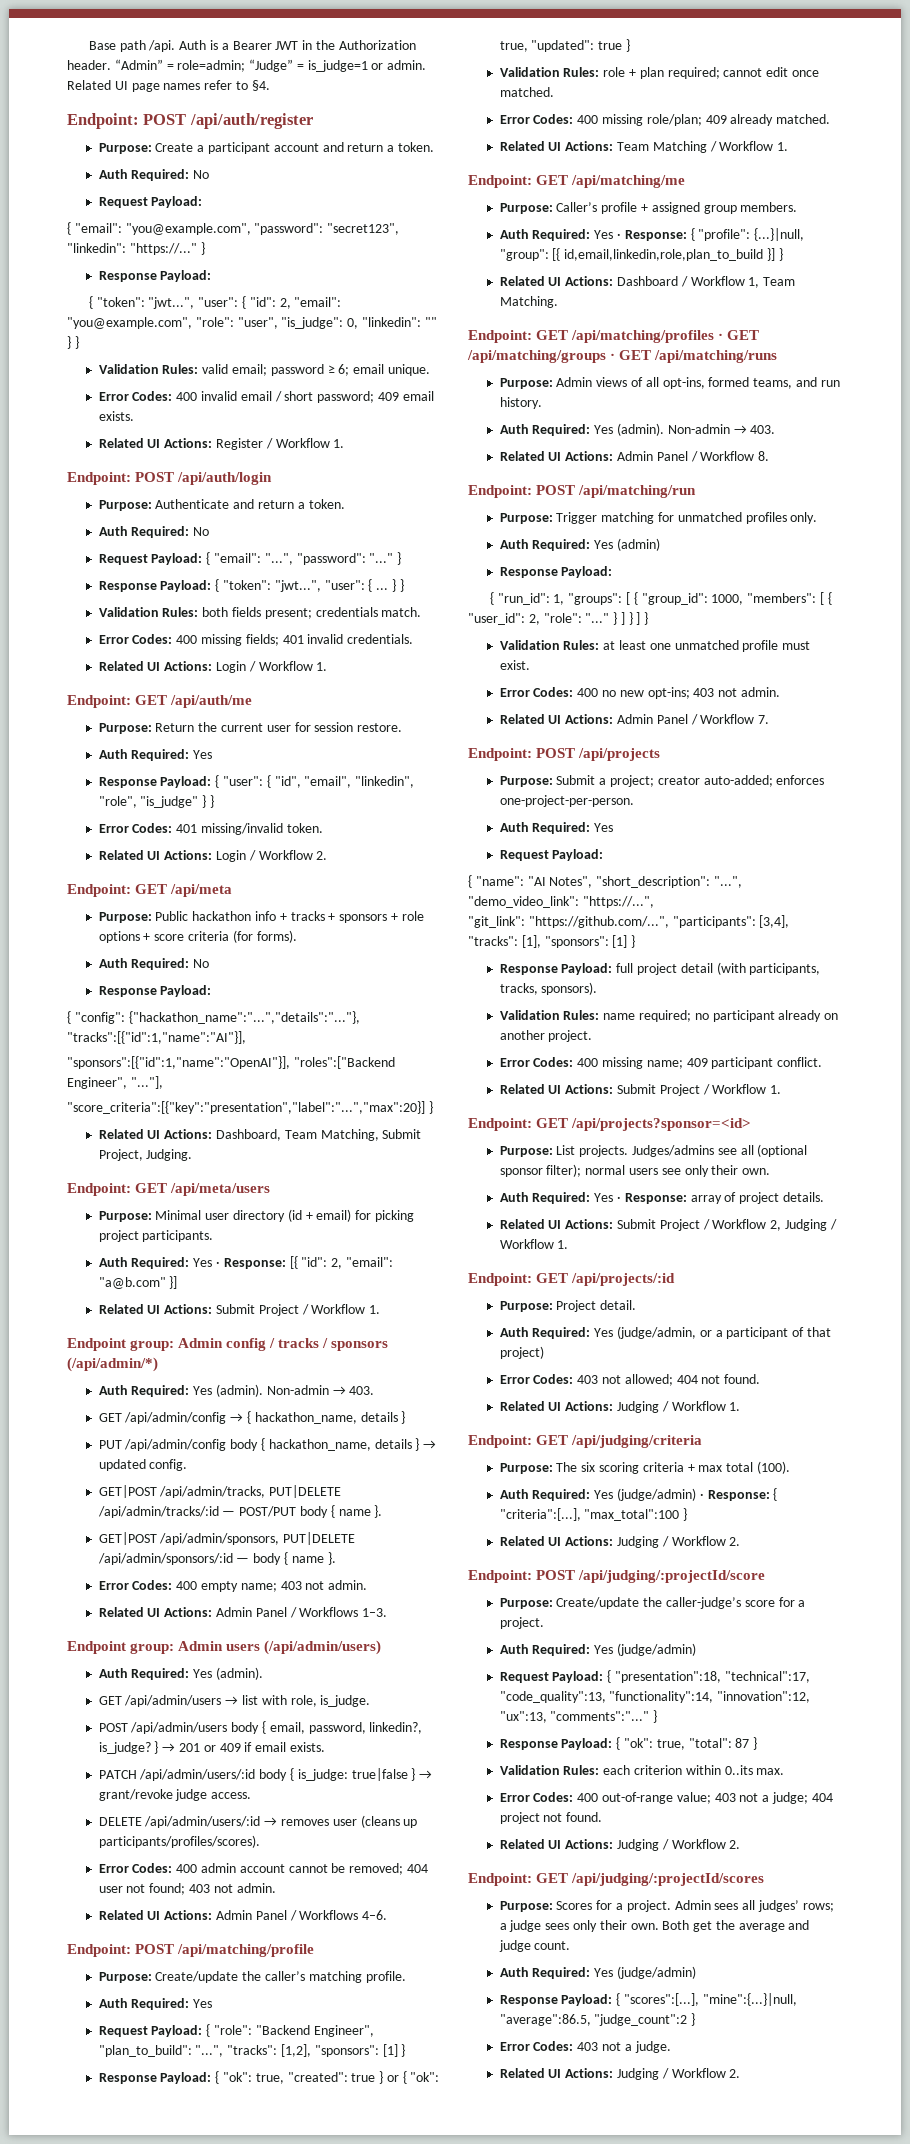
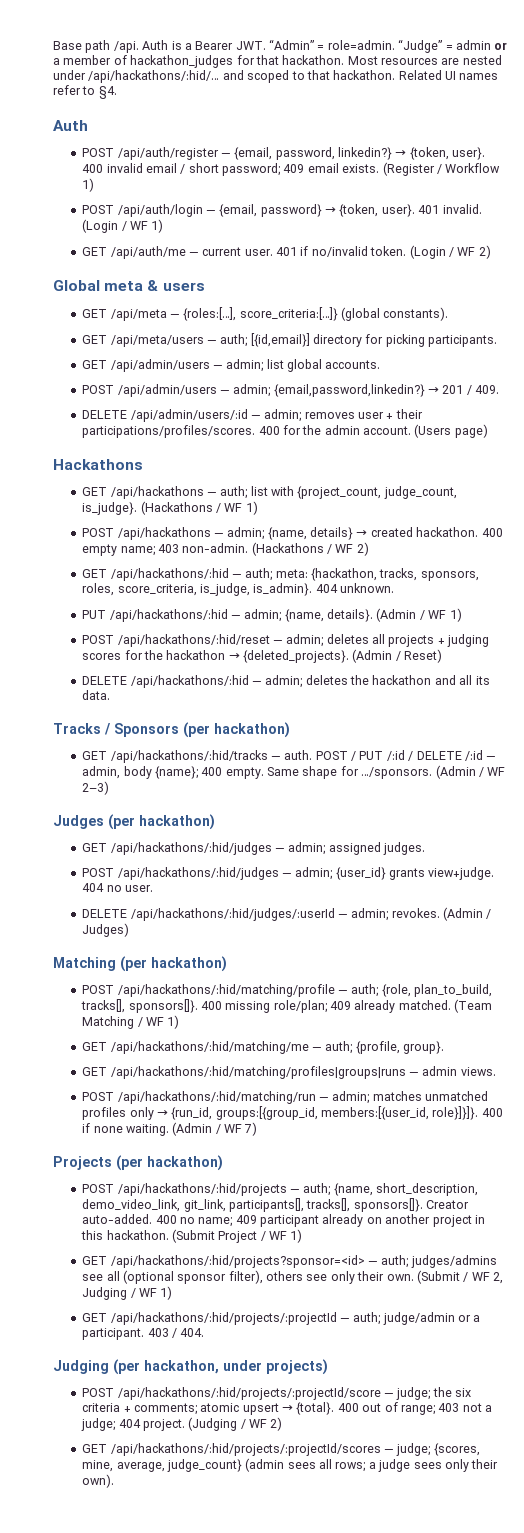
[275,40,416,50] [67,60,111,70] JWT in the Authorization header. -> [235,41,266,50] JWT.
[177,60,246,72] role=admin; -> [327,40,395,50] role=admin.
[307,60,427,72] [67,80,160,92] is_judge=1 or admin. Related UI page -> [455,40,508,50] [53,55,502,68] [53,70,456,83] admin or a member of hackathon_judges for that hackathon. Most resources are nested under /api/hackathons/:hid/… and scoped to that hackathon. Related UI
[67,113,139,129] Endpoint: -> [53,120,88,131] Auth //
[98,142,434,154] [98,169,210,181] [98,196,203,208] [67,222,400,235] [67,242,205,255] [98,270,212,282] [88,296,342,309] [67,317,437,329] [67,336,79,349] [98,364,430,376] [98,391,173,401] // Purpose: Create a participant account and return a token. // Auth Required: No // Request Payload: // { "email": "you@example.com", "password": "secret123", "linkedin": "https://..." } // Response Payload: // { "token": "jwt...", "user": { "id": 2, "email": "you@example.com", "role": "user", "is_judge": 0, "linkedin": "" } } // Validation Rules: valid email; password ≥ 6; email unique. // Error Codes: -> [220,147,486,160] — {email, password, linkedin?} → {token, user}.
[98,438,345,450] [67,472,273,485] [98,499,345,511] [98,526,210,538] [98,552,402,565] [98,579,404,592] [98,607,422,619] [98,634,414,646] [98,661,328,673] [67,695,253,708] [98,722,403,734] [98,749,213,761] [98,775,415,788] [98,795,215,808] [98,823,323,835] [98,850,328,862] [67,884,233,897] [98,911,424,923] [98,930,297,943] [98,958,210,970] [98,985,212,997] [67,1011,360,1024] [67,1031,246,1044] [67,1056,395,1069] [67,1076,163,1089] [67,1101,433,1114] [98,1129,422,1141] [98,1149,193,1161] [67,1183,271,1196] [98,1209,352,1222] // Related UI Actions: Register / Workflow 1. // Endpoint: POST /api/auth/login // Purpose: Authenticate and return a token. // Auth Required: No // Request Payload: { "email": "...", "password": "..." } // Response Payload: { "token": "jwt...", "user": { ... } } // Validation Rules: both fields present; credentials match. // Error Codes: 400 missing fields; 401 invalid credentials. // Related UI Actions: Login / Workflow 1. // Endpoint: GET /api/auth/me // Purpose: Return the current user for session restore. // Auth Required: Yes // Response Payload: { "user": { "id", "email", "linkedin", "role", "is_judge" } } // Error Codes: 401 missing/invalid token. // Related UI Actions: Login / Workflow 2. // Endpoint: GET /api/meta // Purpose: Public hackathon info + tracks + sponsors + role options + score criteria (for forms). // Auth Required: No // Response Payload: // { "config": {"hackathon_name":"...","details":"..."}, "tracks":[{"id":1,"name":"AI"}], // "sponsors":[{"id":1,"name":"OpenAI"}], "roles":["Backend Engineer", "..."], // "score_criteria":[{"key":"presentation","label":"...","max":20}] } // Related UI Actions: Dashboard, Team Matching, Submit Project, Judging. // Endpoint: GET /api/meta/users // Purpose: Minimal user directory (id + email) -> [382,162,501,176] [82,178,95,192] [82,204,482,217] [82,219,164,233] [82,245,491,259] [53,280,205,291] [82,307,449,321] [82,333,363,347] (Register / Workflow 1) // POST /api/auth/login — {email, password} → {token, user}. 401 invalid. (Login / WF 1) // GET /api/auth/me — current user. 401 if no/invalid token. (Login / WF 2) // Global meta & users // GET /api/meta — {roles:[…], score_criteria:[…]} (global constants). // GET /api/meta/users — auth; [{id,email}] directory
[98,1230,139,1242] project -> (425, 340) none
[98,1256,393,1269] [98,1276,178,1289] [98,1304,381,1316] [67,1338,389,1351] [67,1357,158,1372] [98,1384,375,1397] [98,1411,406,1424] [98,1438,437,1451] [98,1459,188,1471] [98,1485,342,1498] [97,1505,383,1518] [98,1532,356,1545] [97,1552,336,1565] [98,1580,368,1592] [98,1607,388,1618] [67,1640,382,1655] [98,1667,264,1680] [98,1695,371,1707] [98,1721,423,1734] [98,1741,325,1754] [98,1768,433,1781] [98,1789,252,1801] [98,1815,418,1828] [98,1835,260,1848] [98,1863,428,1875] [98,1883,276,1895] [98,1910,388,1921] [67,1944,315,1957] [98,1971,406,1983] [98,1998,213,2010] [98,2024,374,2037] [98,2044,406,2057] [98,2071,440,2084] [499,39,631,52] [499,67,819,79] [499,87,554,97] [499,114,574,124] Auth Required: Yes · Response: [{ "id": 2, "email": "a@b.com" }] // Related UI Actions: Submit Project / Workflow 1. // Endpoint group: Admin config / tracks / sponsors (/api/admin/*) // Auth Required: Yes (admin). Non-admin → 403. // GET /api/admin/config → { hackathon_name, details } // PUT /api/admin/config body { hackathon_name, details } → updated config. // GET|POST /api/admin/tracks, PUT|DELETE /api/admin/tracks/:id — POST/PUT body { name }. // GET|POST /api/admin/sponsors, PUT|DELETE /api/admin/sponsors/:id — body { name }. // Error Codes: 400 empty name; 403 not admin. // Related UI Actions: Admin Panel / Workflows 1–3. // Endpoint group: Admin users (/api/admin/users) // Auth Required: Yes (admin). // GET /api/admin/users → list with role, is_judge. // POST /api/admin/users body { email, password, linkedin?, is_judge? } → 201 or 409 if email exists. // PATCH /api/admin/users/:id body { is_judge: true|false } → grant/revoke judge access. // DELETE /api/admin/users/:id → removes user (cleans up participants/profiles/scores). // Error Codes: 400 admin account cannot be removed; 404 user not found; 403 not admin. // Related UI Actions: Admin Panel / Workflows 4–6. // Endpoint: POST /api/matching/profile // Purpose: Create/update the caller’s matching profile. // Auth Required: Yes // Request Payload: { "role": "Backend Engineer", "plan_to_build": "...", "tracks": [1,2], "sponsors": [1] } // Response Payload: { "ok": true, "created": true } or { "ok": true, "updated": true } // Validation Rules: role + plan required; cannot edit once matched. // Error Codes: -> [82,359,381,372] [82,384,500,397] [82,409,423,422] [82,424,488,438] [53,459,143,470] [82,486,457,499] [82,501,258,515] [82,527,503,540] [82,542,369,556] [82,568,479,581] [82,583,395,596] [82,608,462,622] [82,634,490,647] [82,649,443,663] [82,675,490,688] [82,690,111,700] [53,722,290,738] [82,750,497,763] [82,765,506,779] [82,781,110,795] [53,814,215,830] [82,842,426,855] [82,867,495,880] [82,883,153,892] [82,907,492,921] [82,923,130,937] [53,956,227,972] [82,984,493,997] [81,999,198,1013] GET /api/admin/users — admin; list global accounts. // POST /api/admin/users — admin; {email,password,linkedin?} → 201 / 409. // DELETE /api/admin/users/:id — admin; removes user + their participations/profiles/scores. 400 for the admin account. (Users page) // Hackathons // GET /api/hackathons — auth; list with {project_count, judge_count, is_judge}. (Hackathons / WF 1) // POST /api/hackathons — admin; {name, details} → created hackathon. 400 empty name; 403 non-admin. (Hackathons / WF 2) // GET /api/hackathons/:hid — auth; meta: {hackathon, tracks, sponsors, roles, score_criteria, is_judge, is_admin}. 404 unknown. // PUT /api/hackathons/:hid — admin; {name, details}. (Admin / WF 1) // POST /api/hackathons/:hid/reset — admin; deletes all projects + judging scores for the hackathon → {deleted_projects}. (Admin / Reset) // DELETE /api/hackathons/:hid — admin; deletes the hackathon and all its data. // Tracks / Sponsors (per hackathon) // GET /api/hackathons/:hid/tracks — auth. POST / PUT /:id / DELETE /:id — admin, body {name}; 400 empty. Same shape for …/sponsors. (Admin / WF 2–3) // Judges (per hackathon) // GET /api/hackathons/:hid/judges — admin; assigned judges. // POST /api/hackathons/:hid/judges — admin; {user_id} grants view+judge. 404 no user. // DELETE /api/hackathons/:hid/judges/:userId — admin; revokes. (Admin / Judges) // Matching (per hackathon) // POST /api/hackathons/:hid/matching/profile — auth; {role, plan_to_build, tracks[], sponsors[]}.
[499,141,789,153] [468,175,686,188] [499,202,798,214] [499,228,805,241] [499,248,783,261] [499,276,796,288] [499,296,558,308] [468,330,760,343] [467,350,778,363] [499,377,840,389] [499,397,542,409] [499,423,776,436] [499,451,770,462] [468,485,697,498] [499,512,818,524] [499,538,661,551] [499,566,613,578] [489,592,832,605] [468,612,649,625] [499,640,811,652] [499,660,530,670] [499,687,780,699] [499,714,770,725] [468,748,661,761] [499,775,825,787] [499,795,634,807] [499,822,614,834] [499,849,604,861] [468,875,742,888] [468,896,654,908] [468,915,790,928] [468,935,636,948] [499,962,821,975] [499,982,598,995] [499,1010,839,1022] [499,1030,593,1042] [499,1057,823,1069] [499,1084,782,1096] [468,1118,752,1131] [499,1145,715,1157] // Related UI Actions: Team Matching / Workflow 1. // Endpoint: GET /api/matching/me // Purpose: Caller’s profile + assigned group members. // Auth Required: Yes · Response: { "profile": {...}|null, "group": [{ id,email,linkedin,role,plan_to_build }] } // Related UI Actions: Dashboard / Workflow 1, Team Matching. // Endpoint: GET /api/matching/profiles · GET /api/matching/groups · GET /api/matching/runs // Purpose: Admin views of all opt-ins, formed teams, and run history. // Auth Required: Yes (admin). Non-admin → 403. // Related UI Actions: Admin Panel / Workflow 8. // Endpoint: POST /api/matching/run // Purpose: Trigger matching for unmatched profiles only. // Auth Required: Yes (admin) // Response Payload: // { "run_id": 1, "groups": [ { "group_id": 1000, "members": [ { "user_id": 2, "role": "..." } ] } ] } // Validation Rules: at least one unmatched profile must exist. // Error Codes: 400 no new opt-ins; 403 not admin. // Related UI Actions: Admin Panel / Workflow 7. // Endpoint: POST /api/projects // Purpose: Submit a project; creator auto-added; enforces one-project-per-person. // Auth Required: Yes // Request Payload: // { "name": "AI Notes", "short_description": "...", "demo_video_link": "https://...", // "git_link": "https://github.com/...", "participants": [3,4], "tracks": [1], "sponsors": [1] } // Response Payload: full project detail (with participants, tracks, sponsors). // Validation Rules: name required; no participant already on another project. // Error Codes: 400 missing name; 409 participant conflict. // Related UI Actions: Submit Project / Workflow 1. // Endpoint: GET /api/projects?sponsor=<id> // Purpose: List projects. Judges/admins -> [454,999,493,1013] [82,1015,180,1029] [82,1041,445,1054] [82,1066,496,1079] [82,1091,489,1104] [82,1106,503,1120] [82,1122,258,1136] [53,1155,223,1171] [82,1183,479,1196] [82,1198,470,1212] [82,1214,485,1227] [81,1229,303,1243] [82,1255,497,1268] (Team Matching / WF 1) // GET /api/hackathons/:hid/matching/me — auth; {profile, group}. // GET /api/hackathons/:hid/matching/profiles|groups|runs — admin views. // POST /api/hackathons/:hid/matching/run — admin; matches unmatched profiles only → {run_id, groups:[{group_id, members:[{user_id, role}]}]}. 400 if none waiting. (Admin / WF 7) // Projects (per hackathon) // POST /api/hackathons/:hid/projects — auth; {name, short_description, demo_video_link, git_link, participants[], tracks[], sponsors[]}. Creator auto-added. 400 no name; 409 participant already on another project in this hackathon. (Submit Project / WF 1) // GET /api/hackathons/:hid/projects?sponsor=<id> — auth; judges/admins
[546,1164,659,1177] filter); normal users -> [228,1270,304,1284] filter), others
[499,1192,824,1204] [499,1219,837,1231] [499,1239,569,1249] [468,1273,676,1286] [499,1300,637,1312] [499,1326,831,1339] [499,1346,544,1359] [499,1374,761,1386] [499,1401,741,1413] [468,1435,703,1448] [499,1461,790,1474] [499,1488,778,1501] [499,1508,688,1521] [499,1536,741,1548] [468,1570,766,1583] [499,1597,806,1609] [499,1617,544,1629] [499,1643,697,1656] [499,1670,810,1683] [499,1691,811,1703] [499,1710,658,1723] [499,1737,758,1750] [499,1765,785,1775] [499,1792,711,1804] // Auth Required: Yes · Response: array of project details. // Related UI Actions: Submit Project / Workflow 2, Judging / Workflow 1. // Endpoint: GET /api/projects/:id // Purpose: Project detail. // Auth Required: Yes (judge/admin, or a participant of that project) // Error Codes: 403 not allowed; 404 not found. // Related UI Actions: Judging / Workflow 1. // Endpoint: GET /api/judging/criteria // Purpose: The six scoring criteria + max total (100). // Auth Required: Yes (judge/admin) · Response: { "criteria":[...], "max_total":100 } // Related UI Actions: Judging / Workflow 2. // Endpoint: POST /api/judging/:projectId/score // Purpose: Create/update the caller-judge’s score for a project. // Auth Required: Yes (judge/admin) // Request Payload: { "presentation":18, "technical":17, "code_quality":13, "functionality":14, "innovation":12, "ux":13, "comments":"..." } // Response Payload: { "ok": true, "total": 87 } // Validation Rules: each criterion within 0..its max. // Error Codes: 400 out-of-range value; -> [416,1270,504,1284] [82,1286,173,1300] [82,1312,481,1325] [82,1328,205,1340] [53,1359,328,1375] [82,1387,472,1400] [82,1402,435,1415] (Submit / WF 2, Judging / WF 1) // GET /api/hackathons/:hid/projects/:projectId — auth; judge/admin or a participant. 403 / 404. // Judging (per hackathon, under projects) // POST /api/hackathons/:hid/projects/:projectId/score — judge; the six criteria + comments; atomic upsert → {total}. 400 out of range;
[499,1812,603,1824] [499,1839,741,1851] [468,1873,765,1886] [499,1900,711,1912] project not found. // Related UI Actions: Judging / Workflow 2. // Endpoint: GET /api/judging/:projectId/scores // Purpose: Scores for a project. Admin -> [142,1417,283,1431] [82,1443,480,1456] [82,1458,285,1472] project. (Judging / WF 2) // GET /api/hackathons/:hid/projects/:projectId/scores — judge; {scores, mine, average, judge_count} (admin
[757,1900,799,1912] judges’ -> (333, 1464) none
[630,1920,810,1932] [498,1940,571,1952] [499,1966,697,1979] [499,1993,797,2006] [499,2013,696,2026] [499,2041,671,2053] [499,2068,741,2080] own. Both get the average and judge count. // Auth Required: Yes (judge/admin) // Response Payload: { "scores":[...], "mine":{...}|null, "average":86.5, "judge_count":2 } // Error Codes: 403 not a judge. // Related UI Actions: Judging / Workflow 2. -> [82,1474,115,1488] own).

